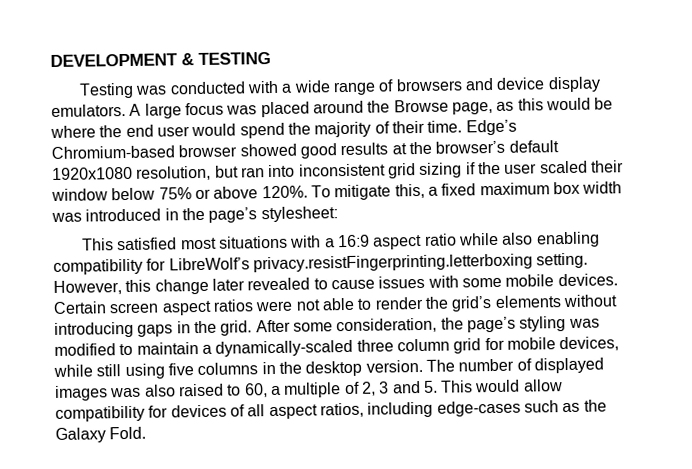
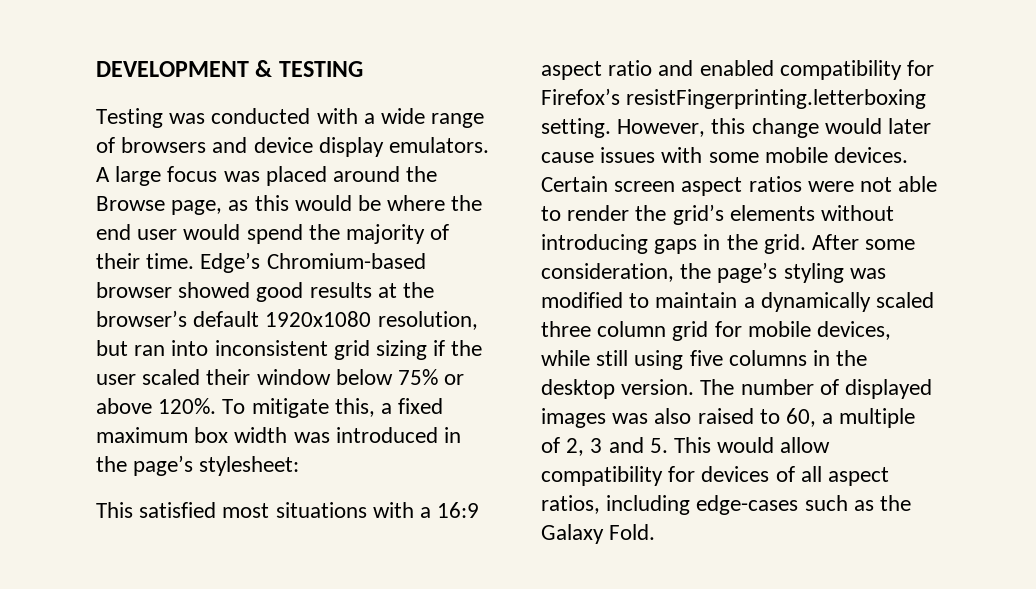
[458,231,600,248] [53,253,533,275] while also enabling compatibility for LibreWolf’s privacy.resistFingerprinting.letterboxing -> [658,60,935,80] [541,88,927,109] and enabled compatibility for Firefox’s resistFingerprinting.letterboxing
[211,277,328,291] later revealed to -> [824,118,932,134] would later
[215,339,354,357] dynamically-scaled -> [760,292,935,312] dynamically scaled

